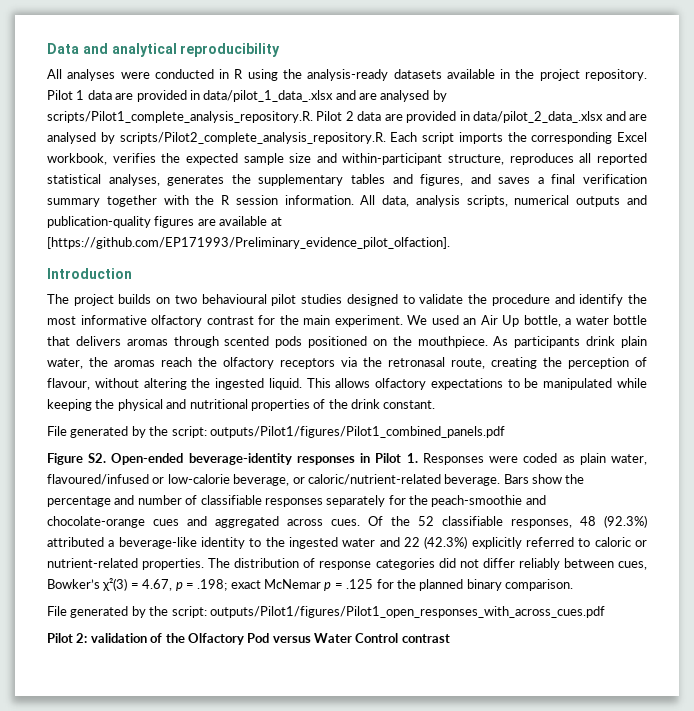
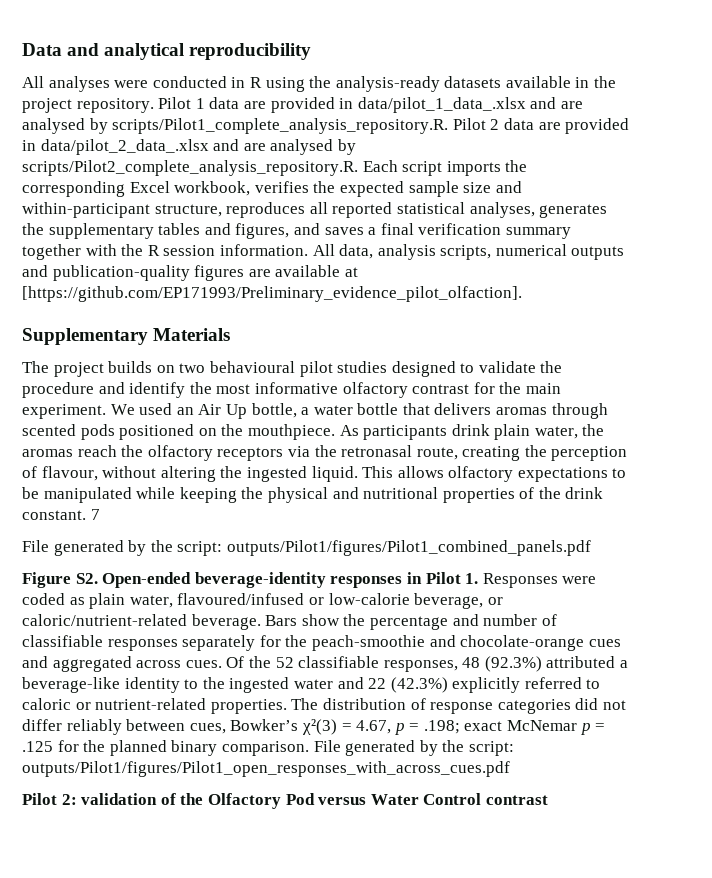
[47,268,132,279] Introduction -> [22,328,231,345] Supplementary Materials
(436, 404) none -> [90,509,100,520] 7
(573, 585) // -> (309, 748) none

